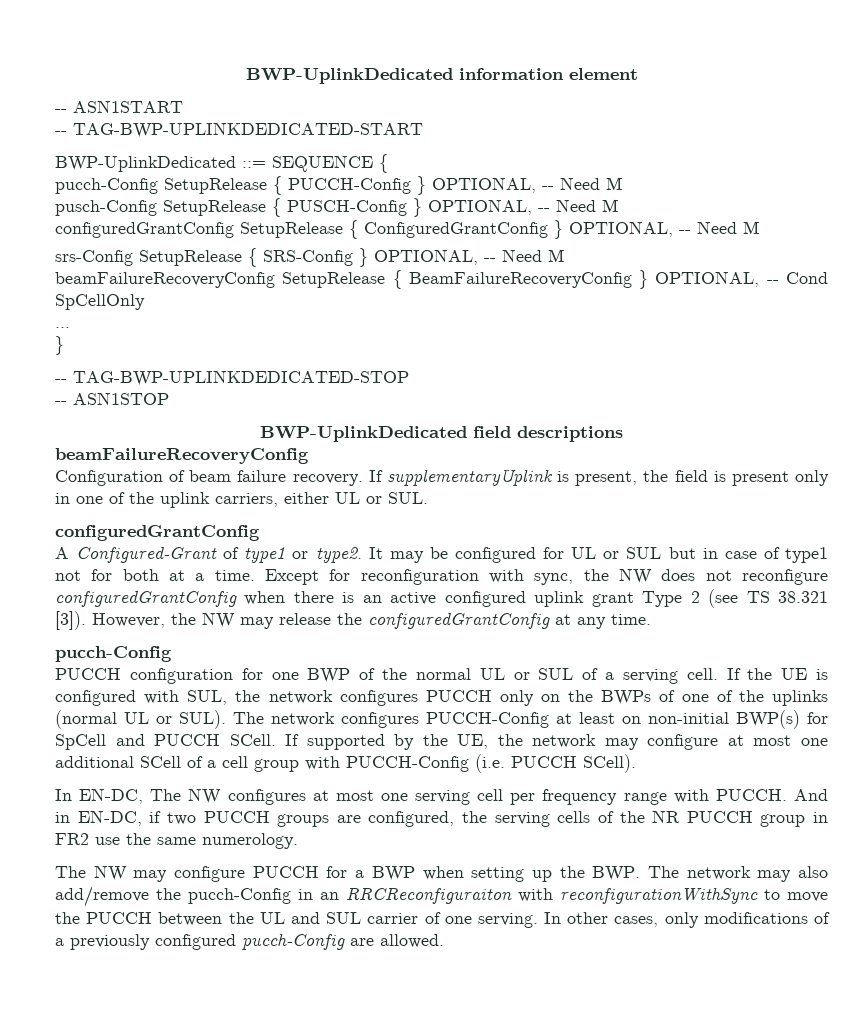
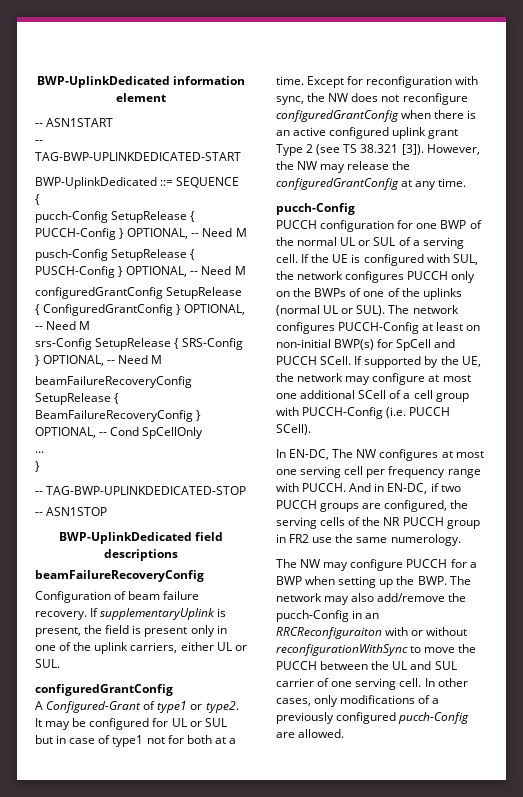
(553, 895) none -> [411,627,468,636] or without
[477,913,538,928] serving. -> [355,678,422,690] serving cell.

